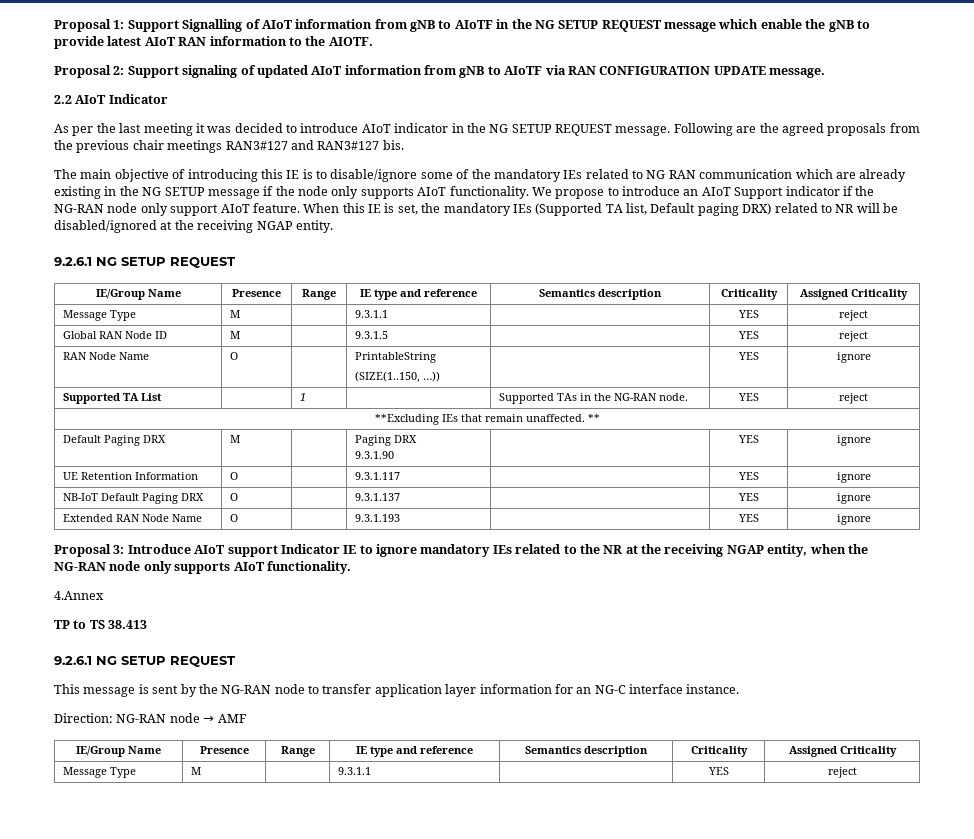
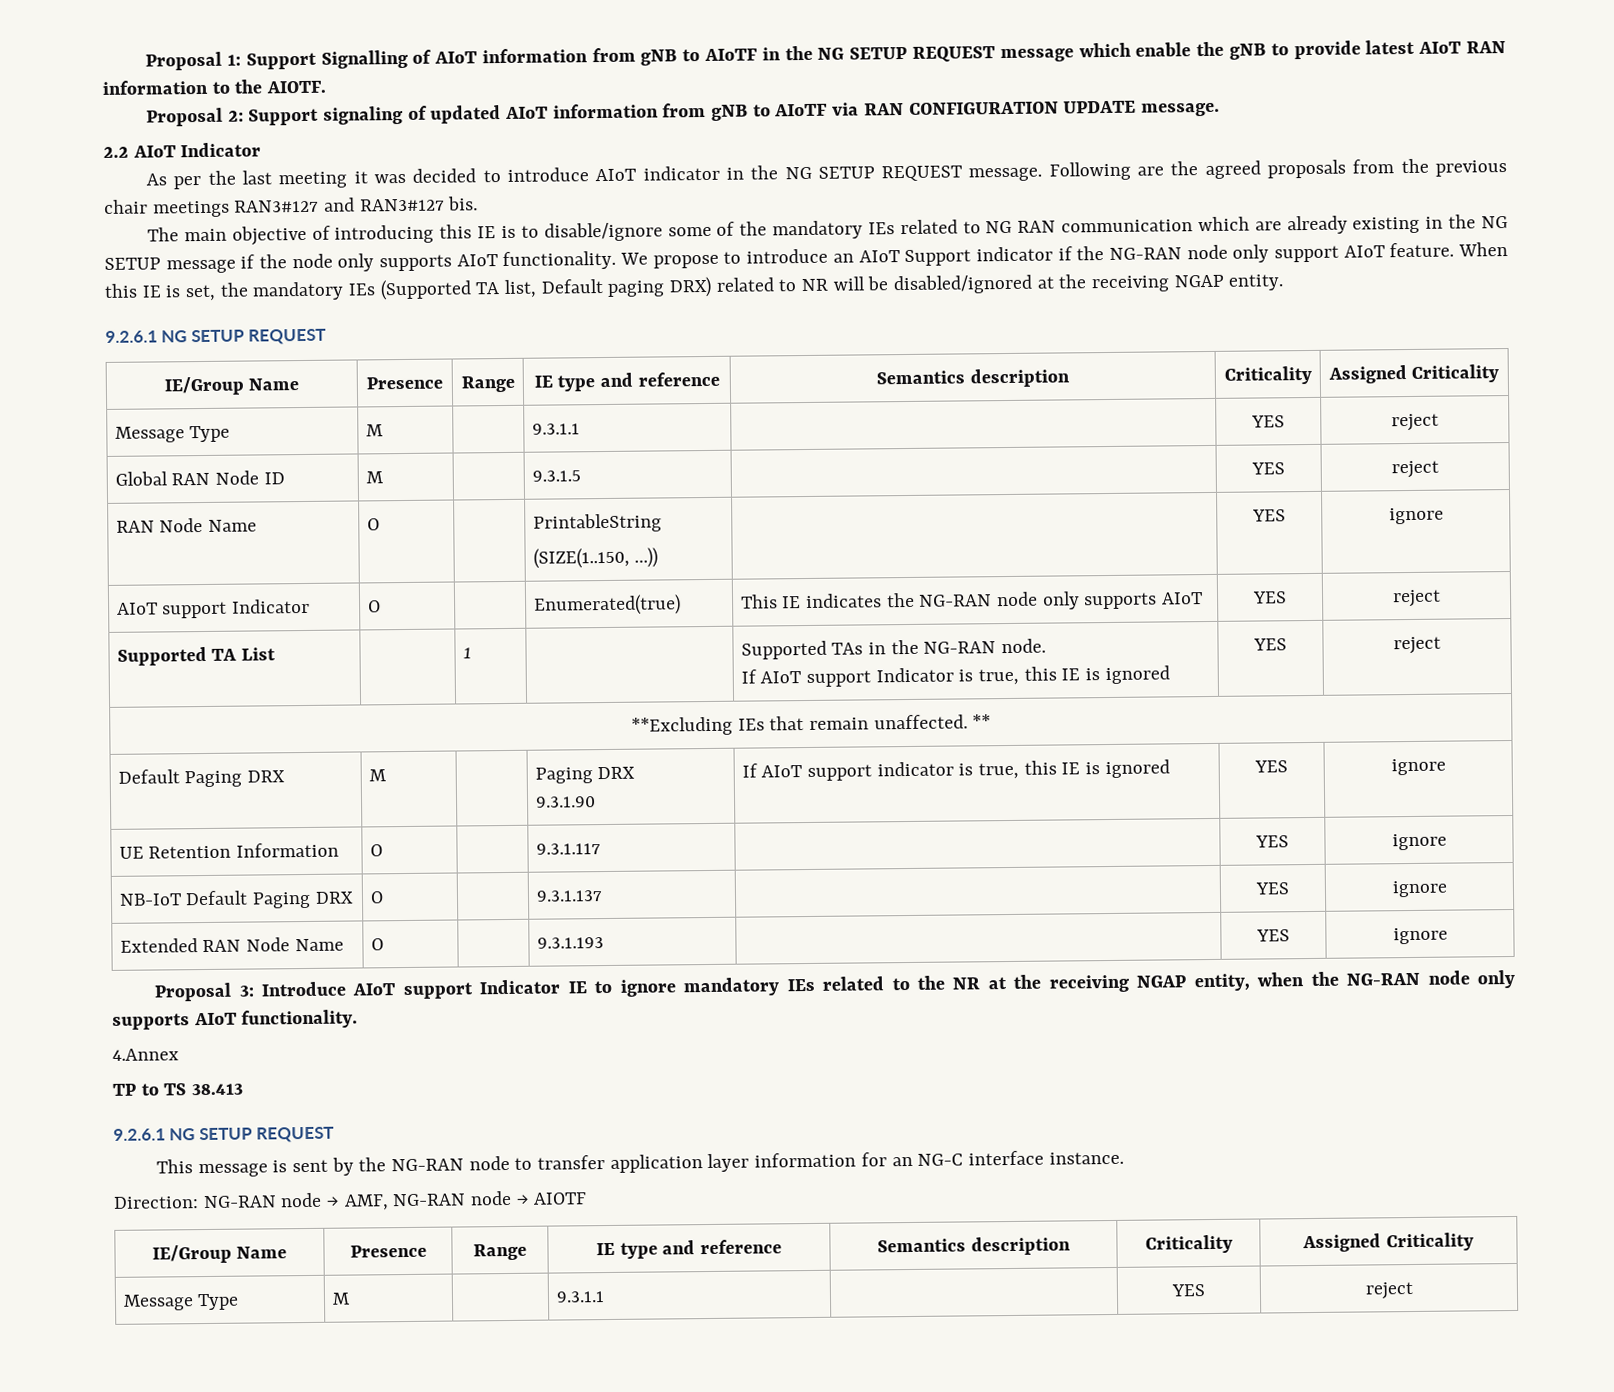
(871, 357) none -> [116,598,310,619] [367,600,381,613] [532,594,681,616] [739,591,1204,610] [1252,591,1287,604] [1392,589,1441,608] // AIoT support Indicator | O | | Enumerated(true) | This IE indicates the NG-RAN node only supports AIoT | YES | reject
(688, 397) none -> [740,665,1170,688] // If AIoT support Indicator is true, this IE is ignored
(394, 455) none -> [741,759,1170,782] If AIoT support indicator is true, this IE is ignored
[217,714,246,723] AMF -> [343,1190,588,1211] AMF, NG-RAN node → AIOTF

